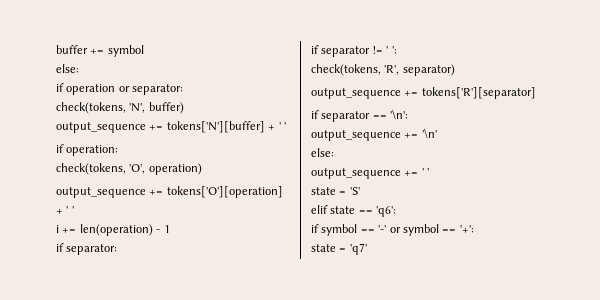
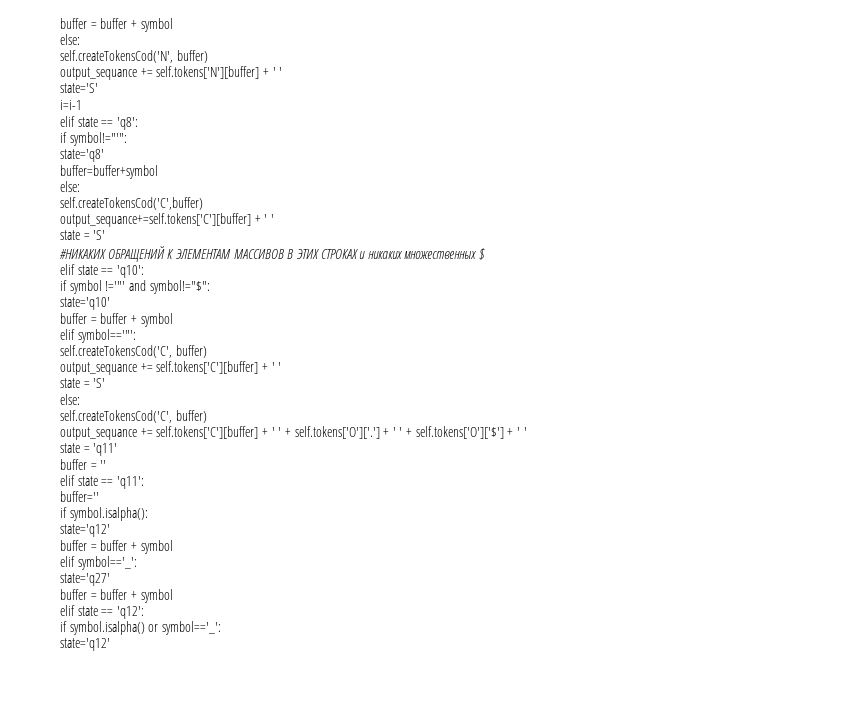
[56,45,105,54] buffer += -> [60,18,137,29] buffer = buffer +
[56,83,184,95] [56,102,184,114] [56,121,286,133] [56,144,119,156] [56,163,202,175] [56,186,283,198] [56,206,74,214] [56,224,170,236] [56,243,118,255] [311,45,397,57] [311,64,455,76] [311,87,536,99] [311,109,409,122] [311,128,437,141] [311,148,334,157] [311,168,430,179] [311,187,360,195] [311,205,397,217] if operation or separator: // check(tokens, 'N', buffer) // output_sequence += tokens['N'][buffer] + ' ' // if operation: // check(tokens, 'O', operation) // output_sequence += tokens['O'][operation] + ' ' // i += len(operation) - 1 // if separator: // if separator != ' ': // check(tokens, 'R', separator) // output_sequence += tokens['R'][separator] // if separator == '\n': // output_sequence += '\n' // else: // output_sequence += ' ' // state = 'S' // elif state == 'q6': -> [60,50,208,63] [60,66,283,80] [60,83,98,93] [60,100,82,110] [60,116,138,130] [60,132,127,146] [60,149,104,162] [60,165,158,179] [60,181,80,192] [60,197,203,210] [60,213,274,227] [60,230,106,240] [60,246,486,262] [60,264,144,278] self.createTokensCod('N', buffer) // output_sequance += self.tokens['N'][buffer] + ' ' // state='S' // i=i-1 // elif state == 'q8': // if symbol!="'": // state='q8' // buffer=buffer+symbol // else: // self.createTokensCod('C',buffer) // output_sequance+=self.tokens['C'][buffer] + ' ' // state = 'S' // #НИКАКИХ ОБРАЩЕНИЙ К ЭЛЕМЕНТАМ МАССИВОВ В ЭТИХ СТРОКАХ и никаких множественных $ // elif state == 'q10':
[360,224,474,236] [311,243,367,255] == '-' or symbol == '+': // state = 'q7' -> [105,280,210,294] [60,297,110,310] [60,313,173,327] [60,329,136,343] [60,345,207,358] [60,361,282,375] [60,378,106,388] [60,394,80,405] [60,410,207,423] [60,426,527,440] [60,443,118,456] [60,459,107,470] [60,475,144,489] [60,491,99,502] [60,507,148,521] [60,524,110,537] [60,540,173,554] [60,556,137,570] [60,573,110,586] [60,589,173,603] [60,605,144,619] [60,621,221,635] [60,638,110,651] !='"' and symbol!="$": // state='q10' // buffer = buffer + symbol // elif symbol=='"': // self.createTokensCod('C', buffer) // output_sequance += self.tokens['C'][buffer] + ' ' // state = 'S' // else: // self.createTokensCod('C', buffer) // output_sequance += self.tokens['C'][buffer] + ' ' + self.tokens['O']['.'] + ' ' + self.tokens['O']['$'] + ' ' // state = 'q11' // buffer = '' // elif state == 'q11': // buffer='' // if symbol.isalpha(): // state='q12' // buffer = buffer + symbol // elif symbol=='_': // state='q27' // buffer = buffer + symbol // elif state == 'q12': // if symbol.isalpha() or symbol=='_': // state='q12'

